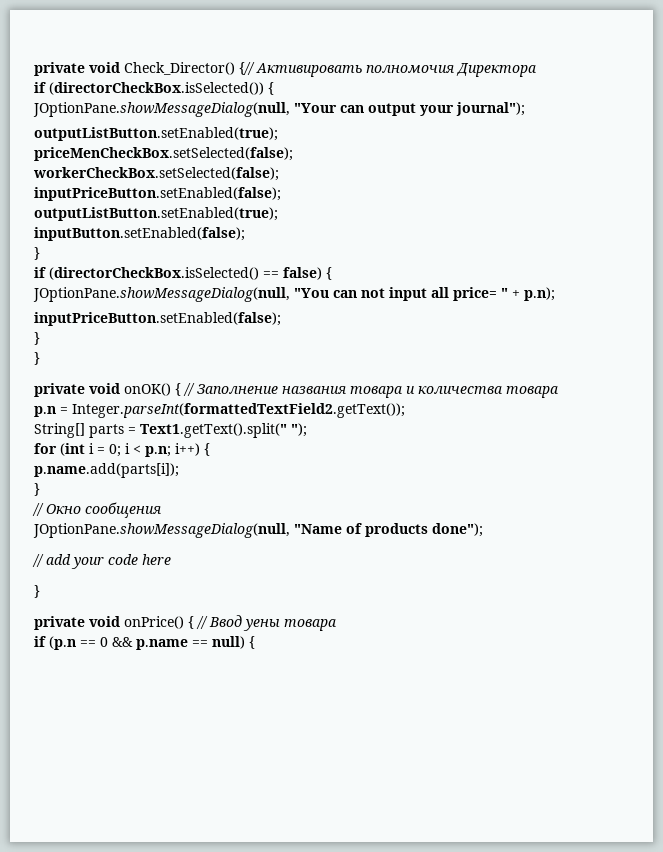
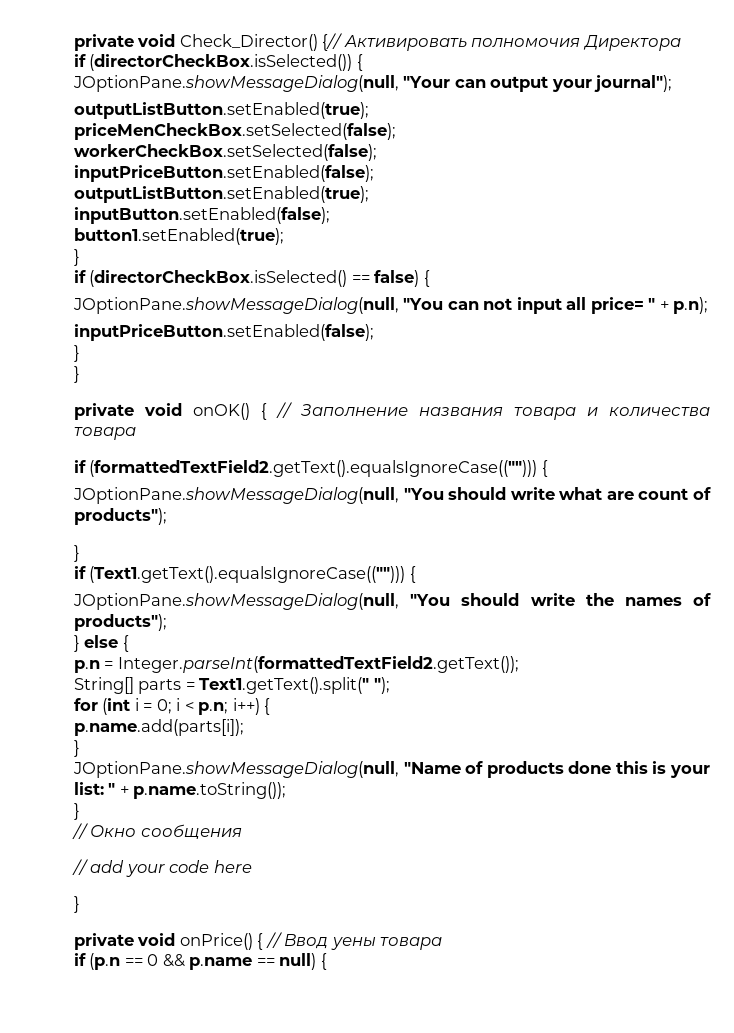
(245, 234) none -> [74,228,284,245] // button1.setEnabled(true);
(559, 392) none -> [74,460,548,477] [73,487,711,504] [74,508,167,525] [74,545,80,562] [74,566,416,583] [73,593,711,610] [74,614,167,631] [74,635,129,652] // if (formattedTextField2.getText().equalsIgnoreCase((""))) { // JOptionPane.showMessageDialog(null, "You should write what are count of products"); // } // if (Text1.getText().equalsIgnoreCase((""))) { // JOptionPane.showMessageDialog(null, "You should write the names of products"); // } else {
[32,502,161,518] // // Окно сообщения -> (80, 748) none
[432,523,483,537] done"); -> [568,761,710,778] [74,782,287,799] [74,803,80,820] [72,823,242,839] done this is your list: " + p.name.toString()); // } // // Окно сообщения

